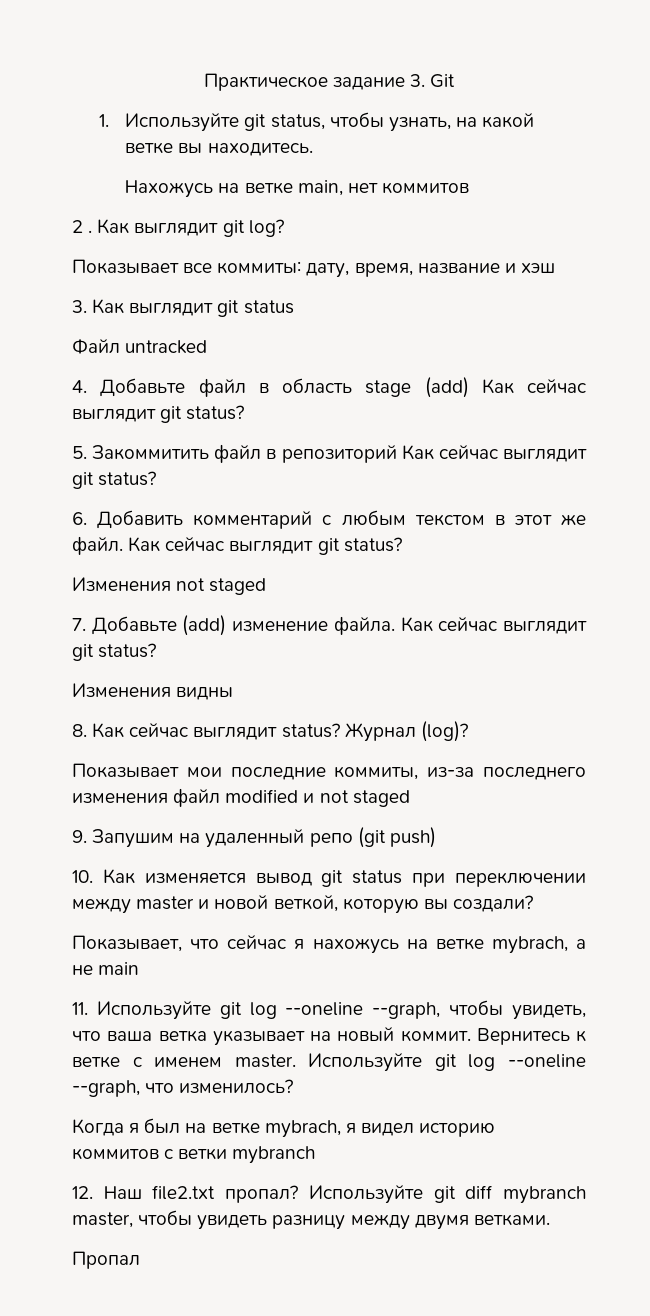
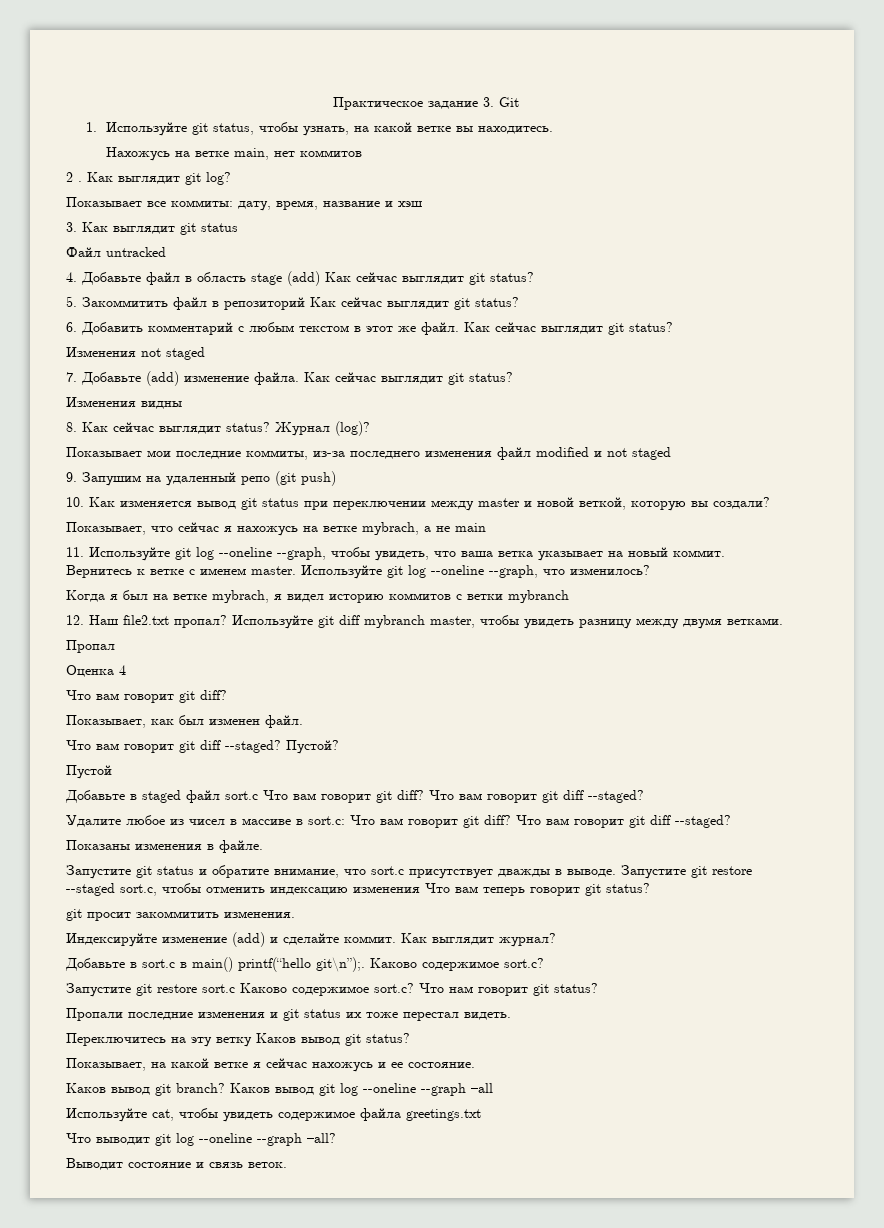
(140, 1260) none -> [66,665,126,677] [66,690,227,703] [66,715,303,728] [66,740,339,754] [66,765,112,779] [65,790,644,803] [66,815,731,828] [66,840,263,853] [66,865,752,879] [66,883,650,896] [66,909,295,921] [66,932,556,947] [65,957,544,972] [66,983,598,997] [66,1008,511,1021] [66,1033,410,1047] [66,1058,475,1072] [66,1083,493,1096] [66,1108,481,1122] [66,1133,336,1146] [66,1158,287,1170] // Оценка 4 // Что вам говорит git diff? // Показывает, как был изменен файл. // Что вам говорит git diff --staged? Пустой? // Пустой // Добавьте в staged файл sort.c Что вам говорит git diff? Что вам говорит git diff --staged? // Удалите любое из чисел в массиве в sort.c: Что вам говорит git diff? Что вам говорит git diff --staged? // Показаны изменения в файле. // Запустите git status и обратите внимание, что sort.c присутствует дважды в выводе. Запустите git restore --staged sort.c, чтобы отменить индексацию изменения Что вам теперь говорит git status? // git просит закоммитить изменения. // Индексируйте изменение (add) и сделайте коммит. Как выглядит журнал? // Добавьте в sort.c в main() printf(“hello git\n”);. Каково содержимое sort.c? // Запустите git restore sort.c Каково содержимое sort.c? Что нам говорит git status? // Пропали последние изменения и git status их тоже перестал видеть. // Переключитесь на эту ветку Каков вывод git status? // Показывает, на какой ветке я сейчас нахожусь и ее состояние. // Каков вывод git branch? Каков вывод git log --oneline --graph –all // Используйте cat, чтобы увидеть содержимое файла greetings.txt // Что выводит git log --oneline --graph –all? // Выводит состояние и связь веток.

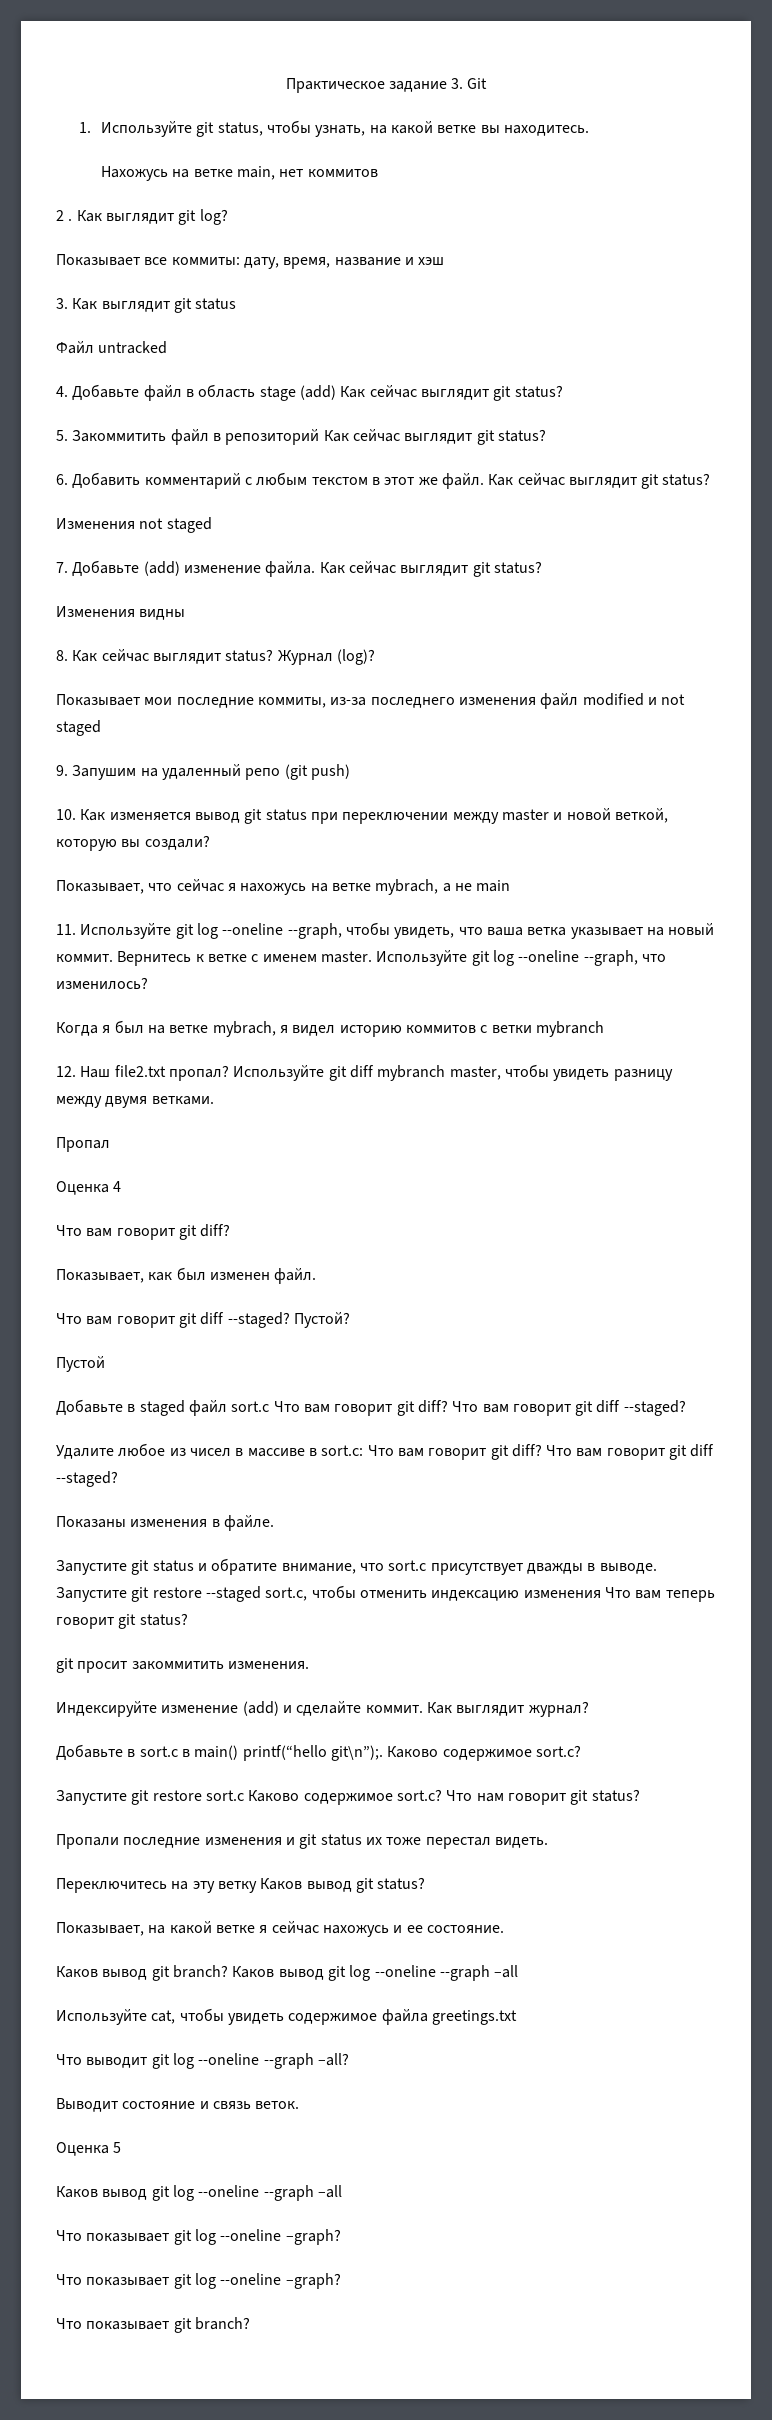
(287, 1165) none -> [56,2142,122,2156] [56,2185,342,2201] [56,2229,341,2245] [56,2273,341,2289] [56,2317,250,2333] // Оценка 5 // Каков вывод git log --oneline --graph –all // Что показывает git log --oneline –graph? // Что показывает git log --oneline –graph? // Что показывает git branch?

